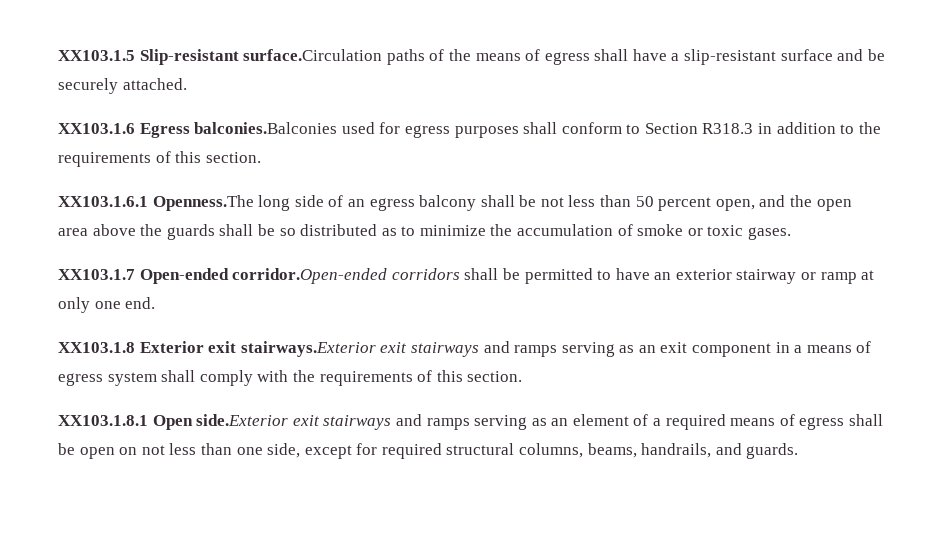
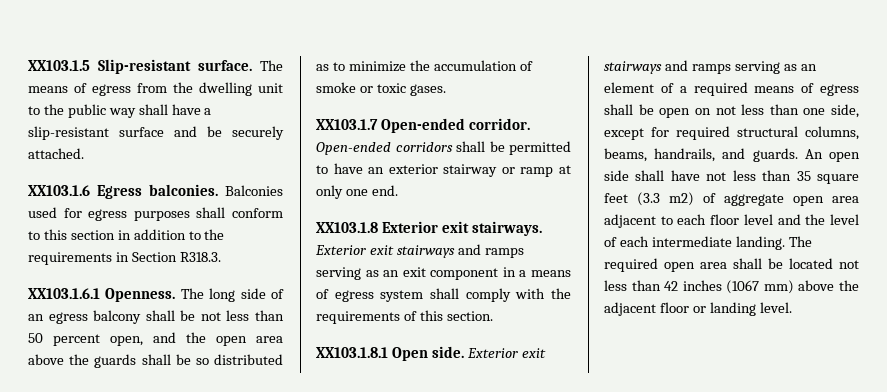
[243,49,590,65] surface.Circulation paths of the means of egress -> [198,60,283,71] [28,82,283,96] [28,104,136,118] surface. The means of egress from the dwelling unit to the public way
[194,122,338,134] balconies.Balconies -> [149,184,283,196] balconies. Balconies
[644,123,754,134] Section R318.3 -> [43,229,115,240] this section
[155,151,261,163] of this section. -> [115,252,221,262] in Section R318.3.
[152,195,254,211] Openness.The -> [105,288,204,302] Openness. The
[232,268,388,284] corridor.Open-ended -> [468,118,530,130] [316,142,391,155] corridor. Open-ended
[240,341,376,357] stairways.Exterior -> [471,221,542,236] [315,245,366,255] stairways. Exterior
[196,414,289,426] side.Exterior -> [431,346,518,358] side. Exterior
(799, 451) none -> [804,149,860,162] [604,170,859,184] [604,192,859,206] [604,214,859,228] [604,236,812,250] [604,258,859,272] [604,280,859,294] [604,302,792,316] An open side shall have not less than 35 square feet (3.3 m2) of aggregate open area adjacent to each floor level and the level of each intermediate landing. The required open area shall be located not less than 42 inches (1067 mm) above the adjacent floor or landing level.

